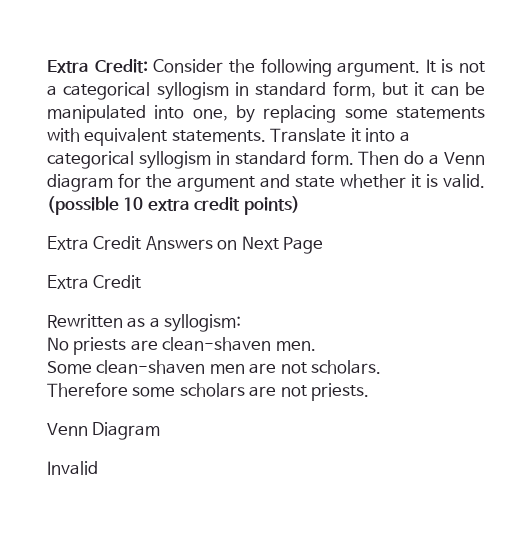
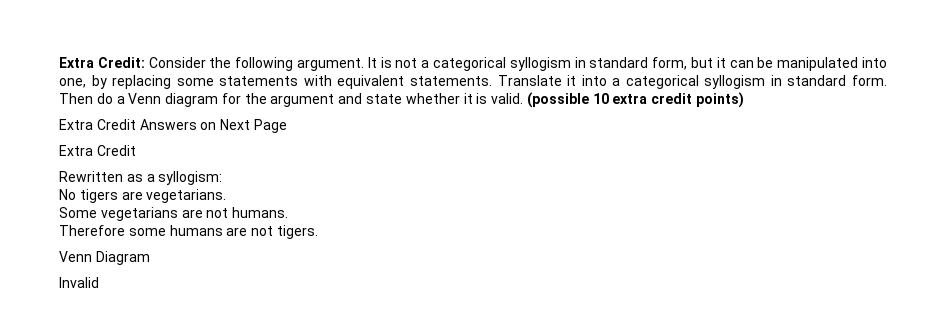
[73,337,316,355] priests are clean-shaven men. -> [79,189,227,203] tigers are vegetarians.
[96,360,382,374] clean-shaven men are not scholars. -> [100,207,289,221] vegetarians are not humans.
[179,383,370,401] scholars are not priests. -> [169,225,318,239] humans are not tigers.

